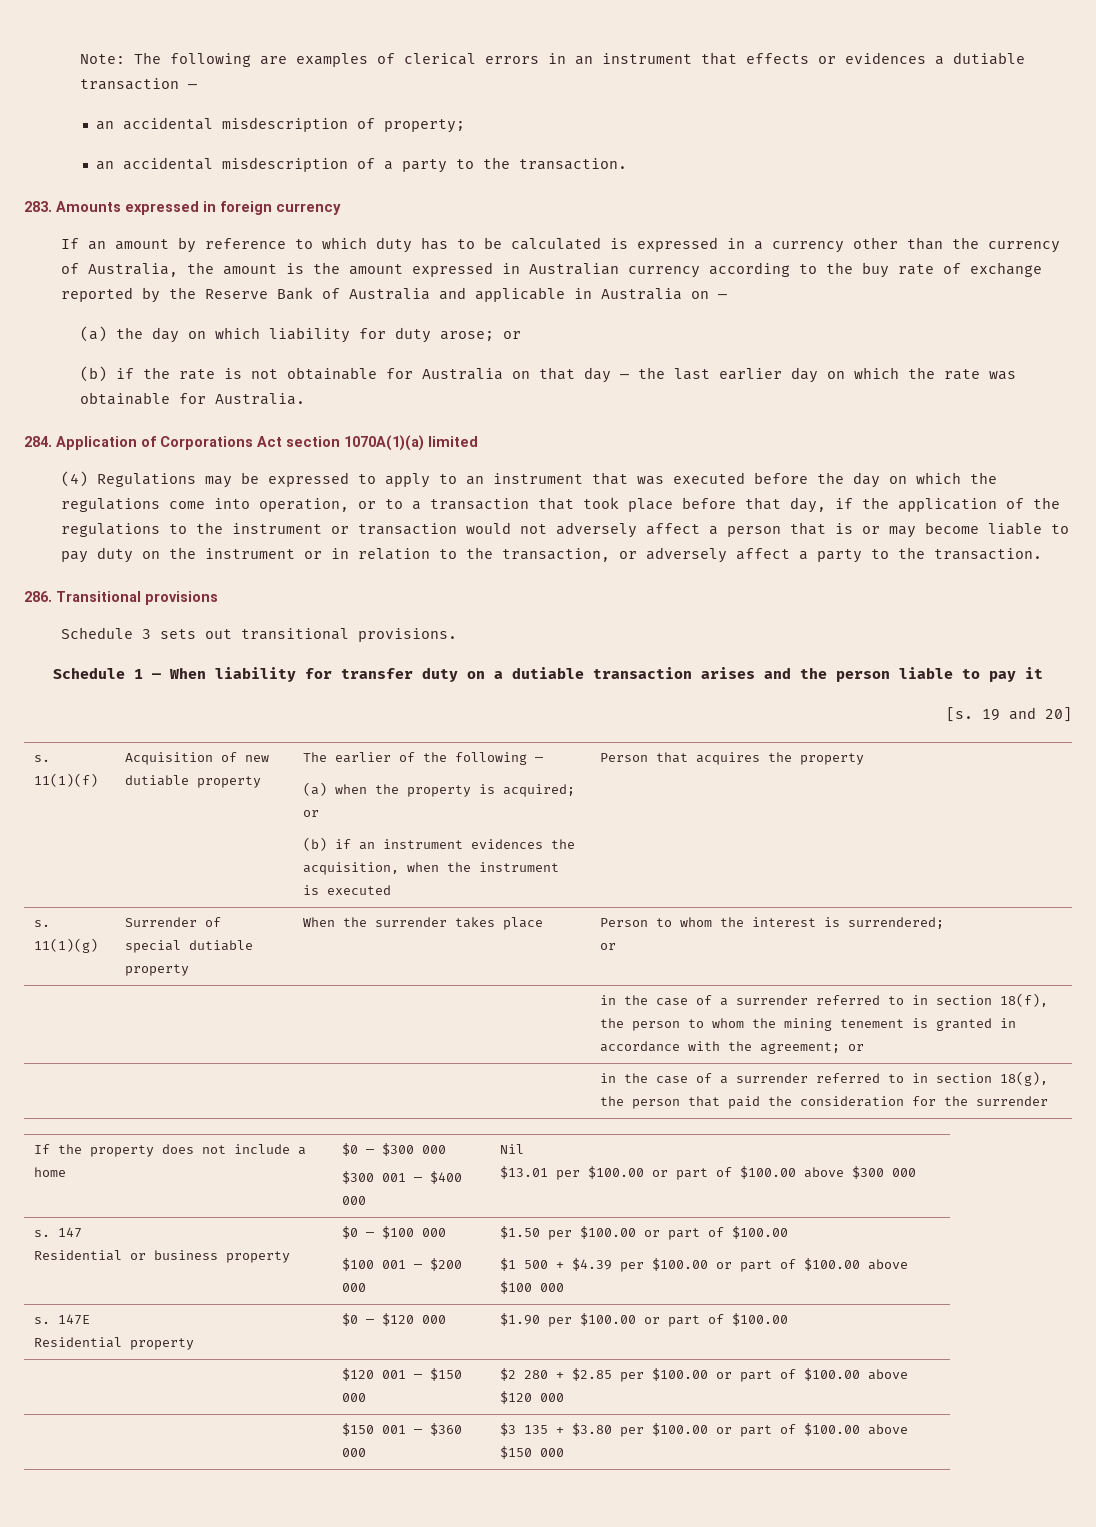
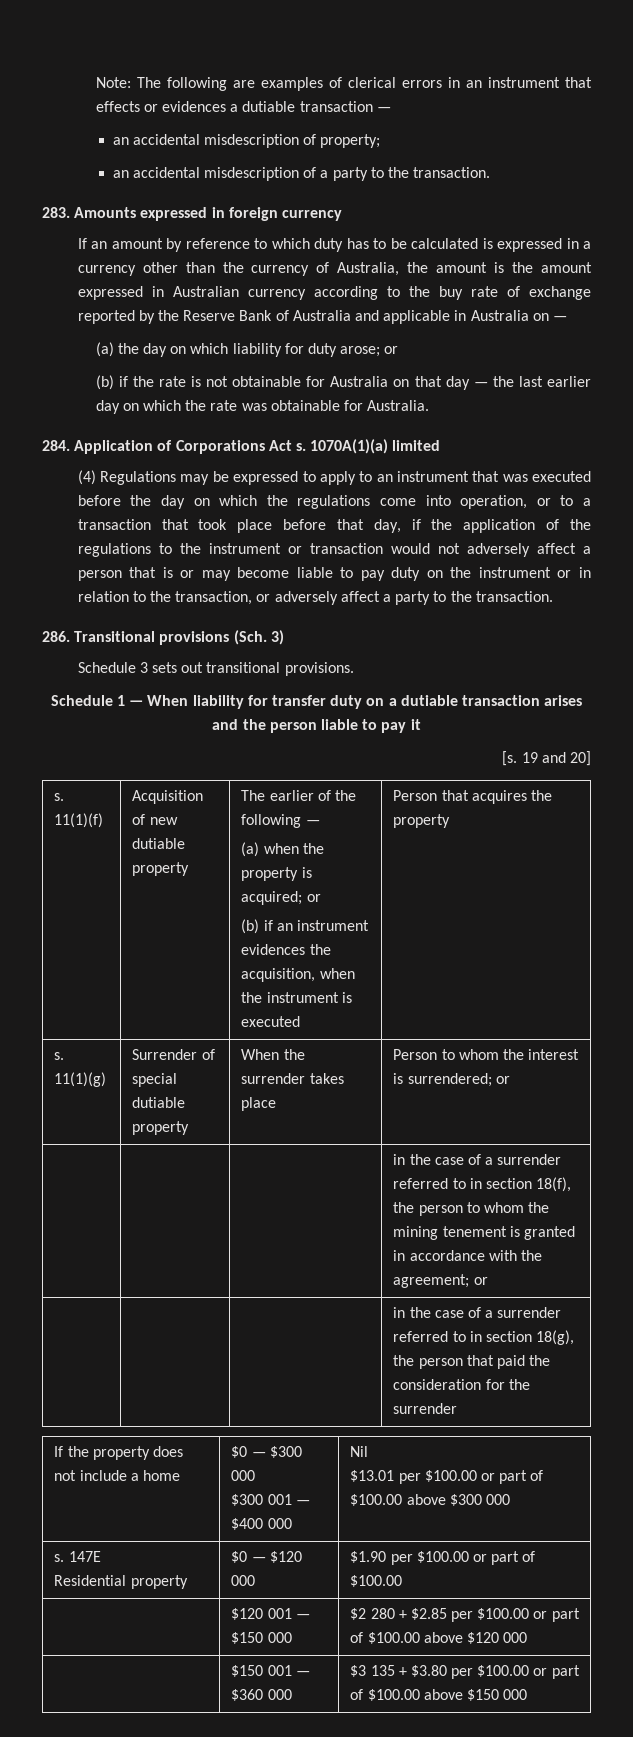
[286,436,340,447] section -> [295,443,306,451] s.
(218, 598) none -> [233,630,284,645] (Sch. 3)
(944, 923) // -> (492, 1080) none
[33,1227,82,1238] [33,1250,290,1263] [341,1226,446,1239] [341,1258,462,1271] [341,1283,366,1292] [499,1226,788,1240] [499,1258,908,1272] [499,1281,564,1294] // s. 147 // Residential or business property | $0 — $100 000 // $100 001 — $200 000 | $1.50 per $100.00 or part of $100.00 // $1 500 + $4.39 per $100.00 or part of $100.00 above $100 000 -> (510, 1499) none

